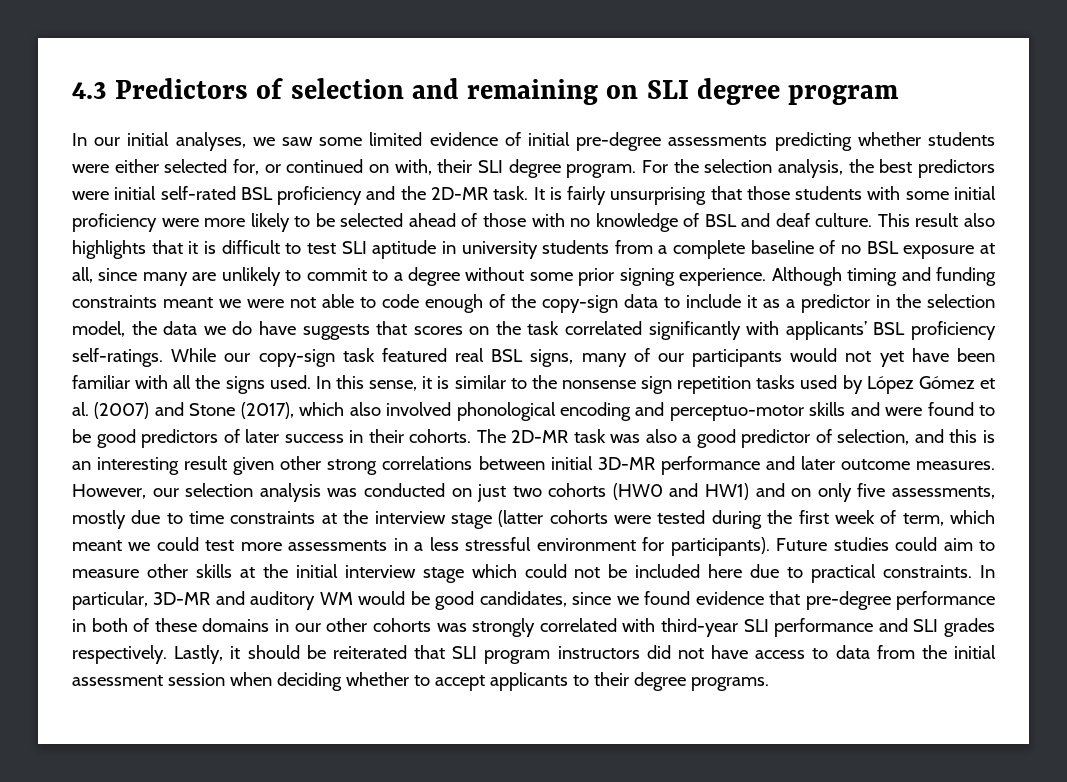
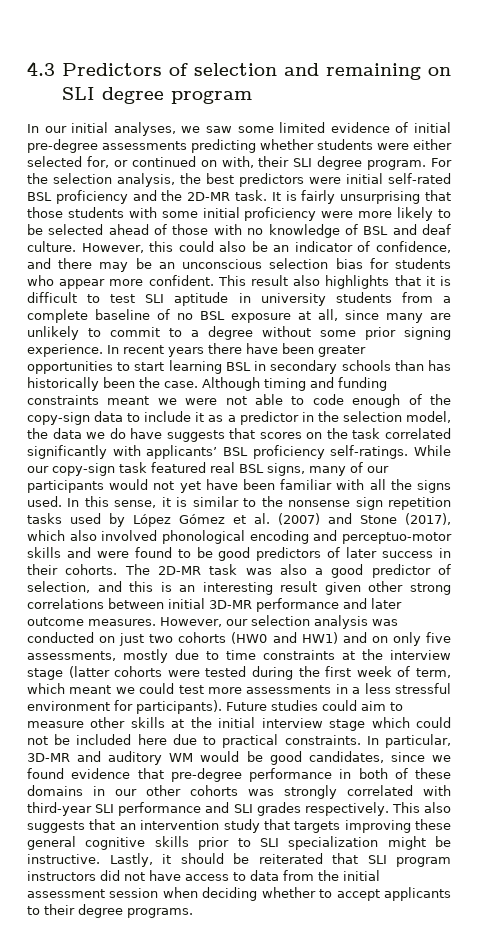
(873, 220) none -> [81,241,451,253] [27,258,452,272] [27,275,214,289] However, this could also be an indicator of confidence, and there may be an unconscious selection bias for students who appear more confident.
(767, 277) none -> [107,343,366,357] [27,360,452,374] [27,377,198,391] In recent years there have been greater opportunities to start learning BSL in secondary schools than has historically been the case.
(167, 654) none -> [391,802,451,813] [27,819,451,833] [27,836,451,850] [27,854,100,864] This also suggests that an intervention study that targets improving these general cognitive skills prior to SLI specialization might be instructive.

